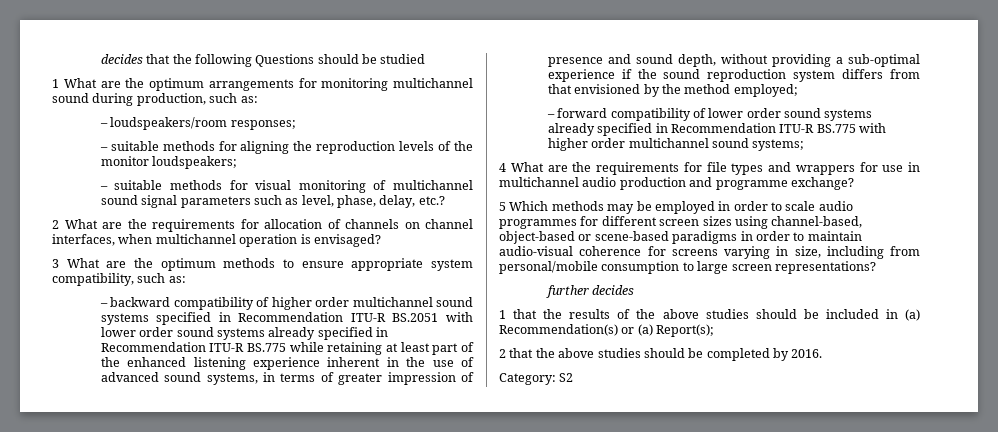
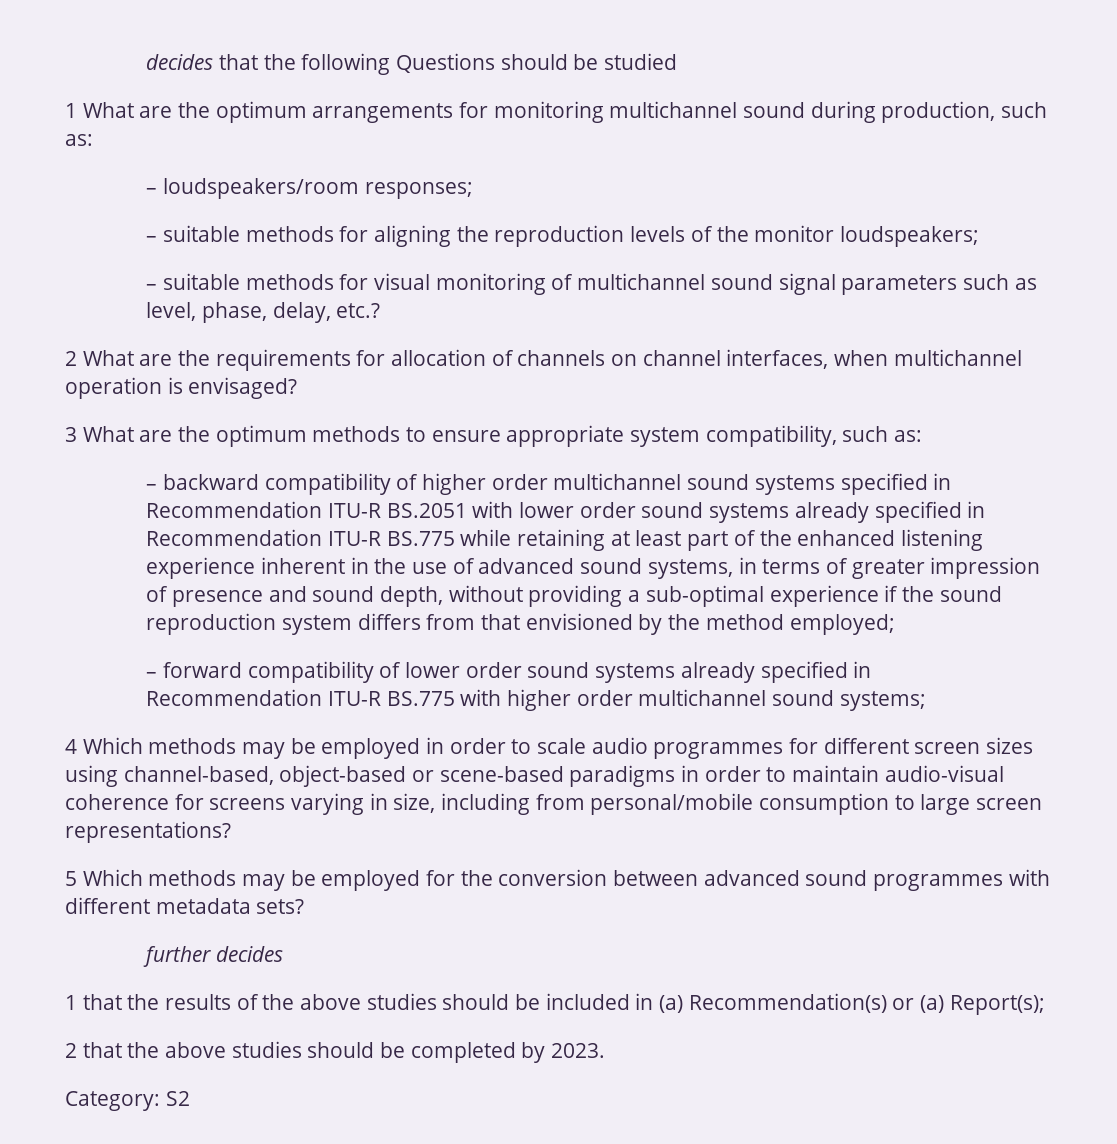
[510,162,920,175] [499,177,854,190] [499,202,506,211] What are the requirements for file types and wrappers for use in multichannel audio production and programme exchange? // 5 -> (77, 746) none
(876, 267) none -> [65,869,1050,891] [65,897,305,914] // 5 Which methods may be employed for the conversion between advanced sound programmes with different metadata sets?
[791,349,823,358] 2016. -> [551,1043,606,1058] 2023.

